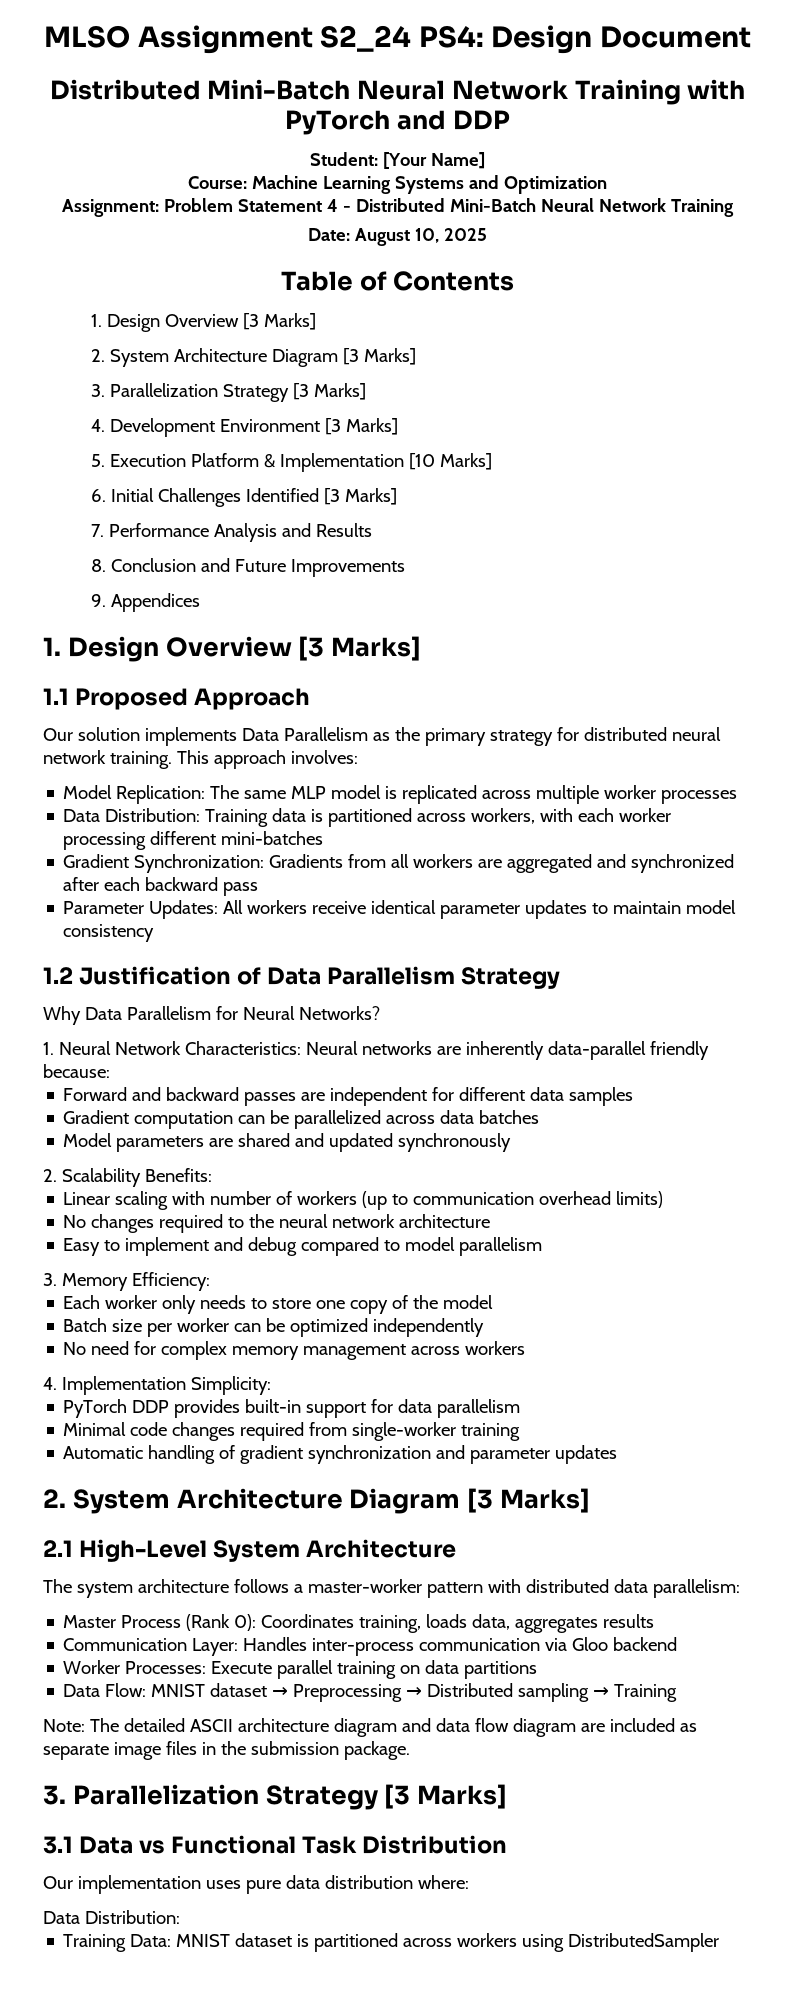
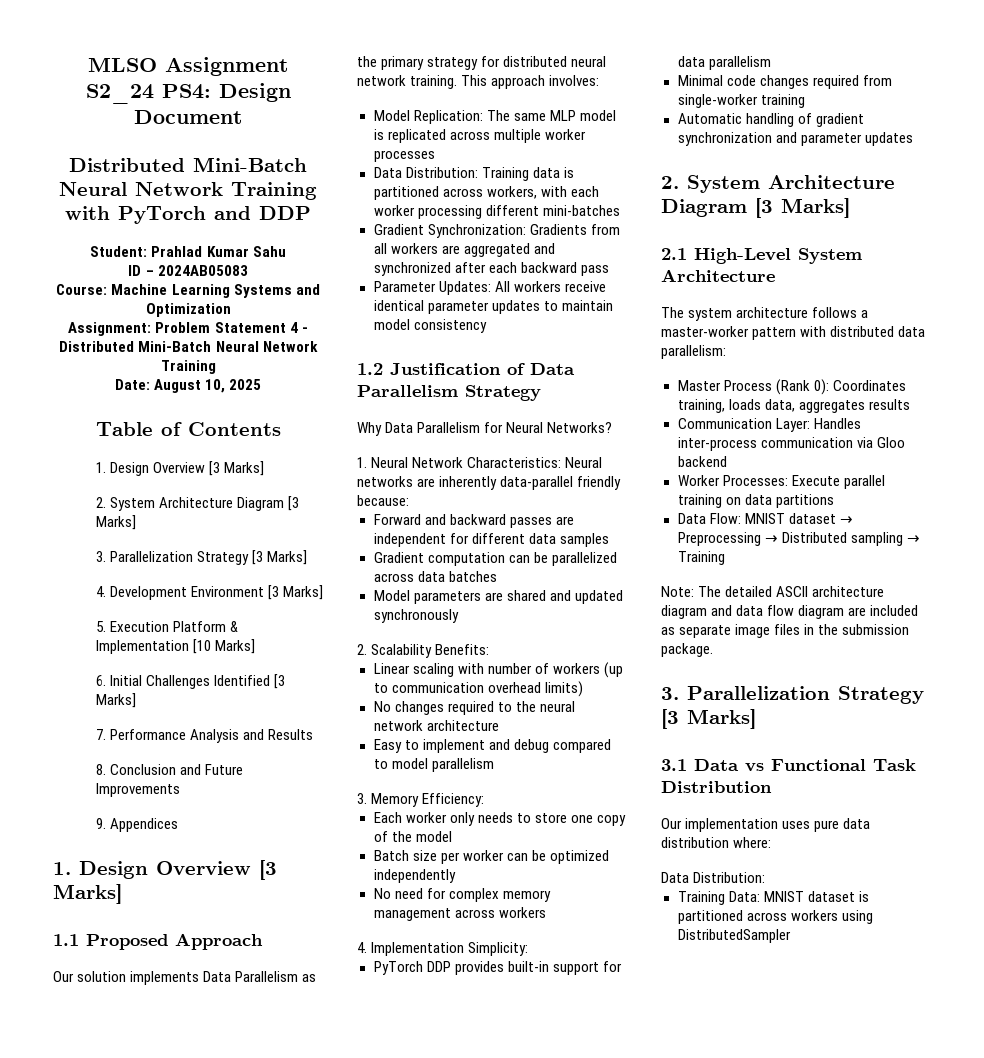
[383,152,485,169] [Your Name] -> [151,246,286,257] [128,265,248,276] Prahlad Kumar Sahu // ID – 2024AB05083

